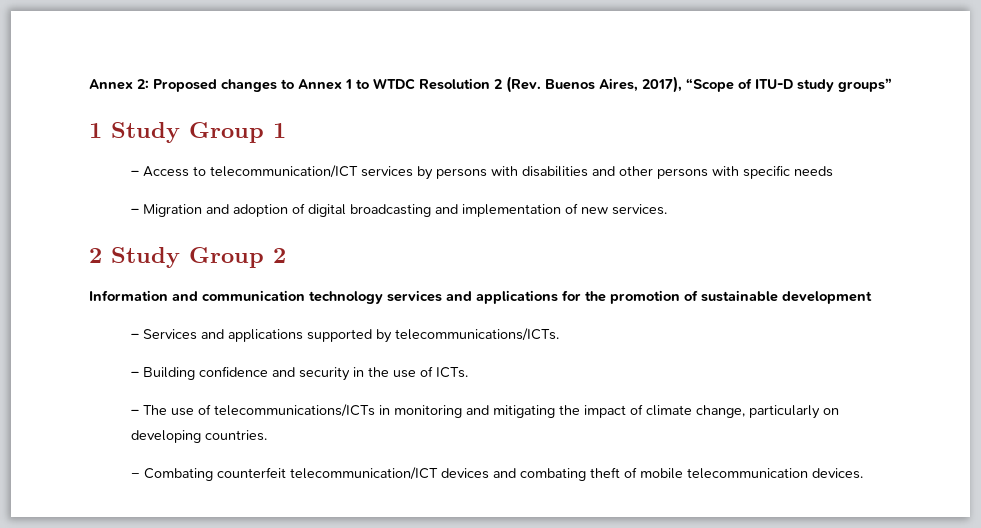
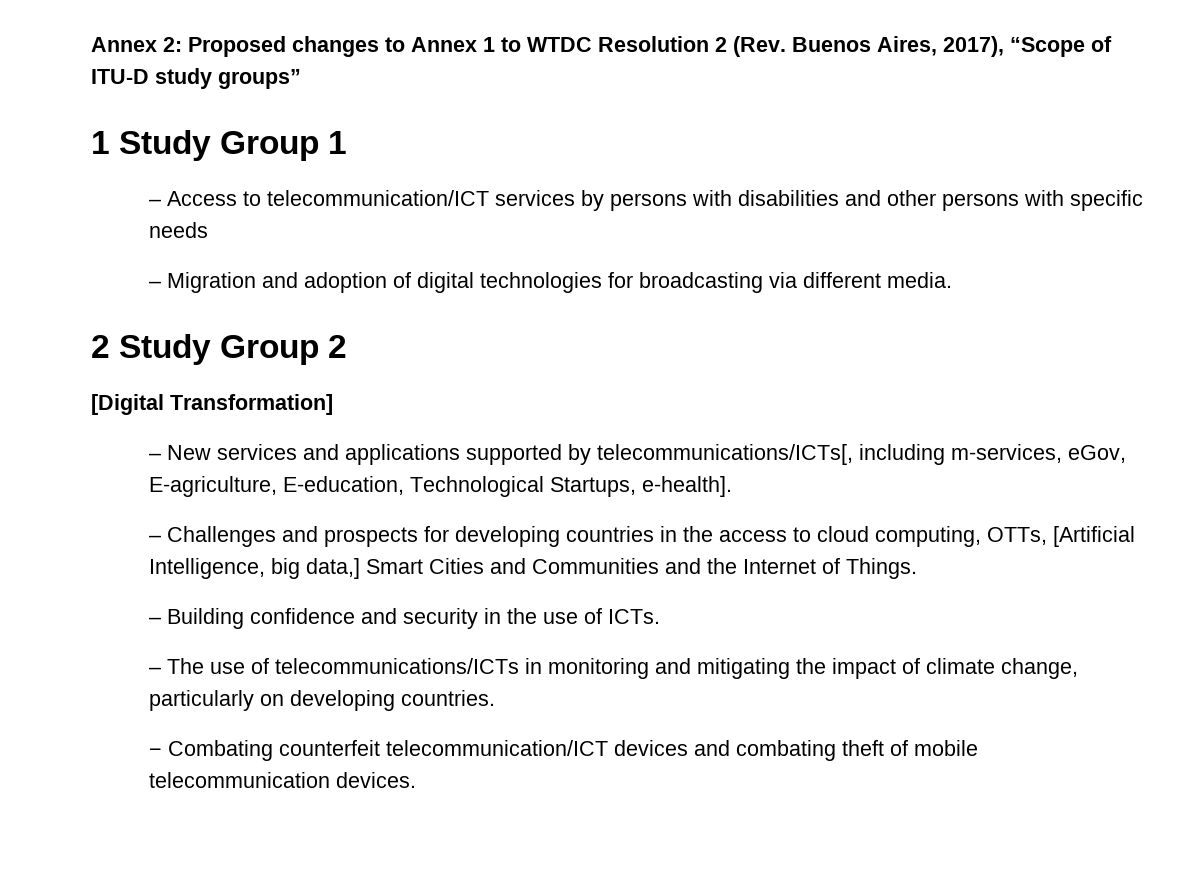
[349,203,667,217] [89,247,286,268] [89,290,872,304] [130,329,197,340] broadcasting and implementation of new services. // 2 Study Group 2 // Information and communication technology services and applications for the promotion of sustainable development // – Services -> [479,272,952,293] [91,334,348,365] [91,394,333,415] [148,444,297,460] technologies for broadcasting via different media. // 2 Study Group 2 // [Digital Transformation] // – New services
[394,328,559,341] telecommunications/ICTs. -> [596,444,1126,465] [148,476,732,497] [148,526,1135,547] [148,558,917,579] telecommunications/ICTs[, including m-services, eGov, E-agriculture, E-education, Technological Startups, e-health]. // – Challenges and prospects for developing countries in the access to cloud computing, OTTs, [Artificial Intelligence, big data,] Smart Cities and Communities and the Internet of Things.

